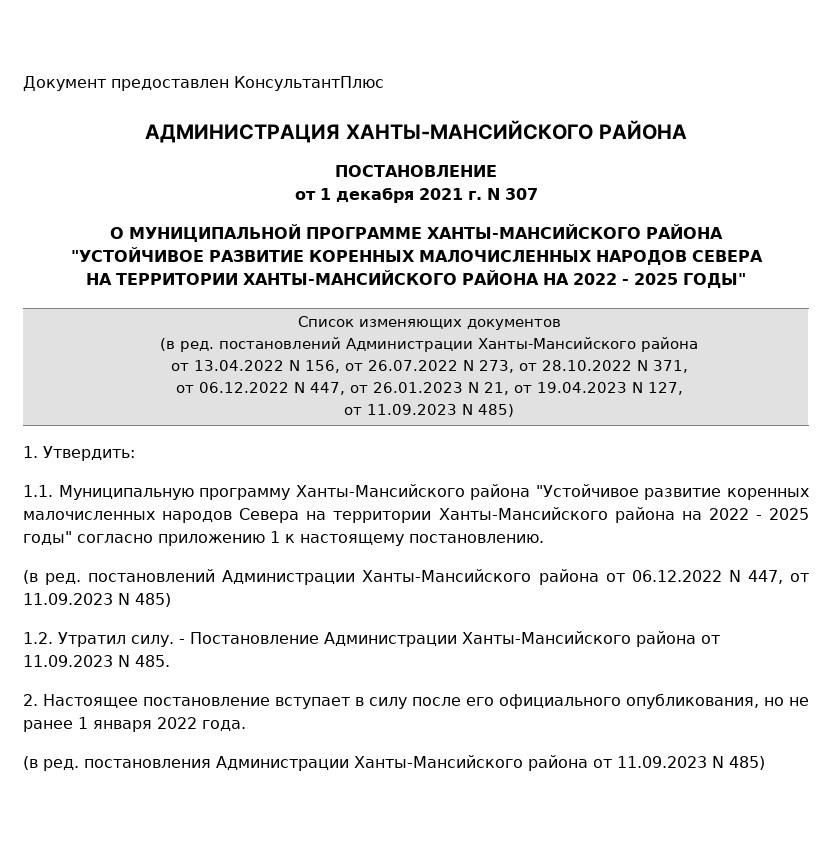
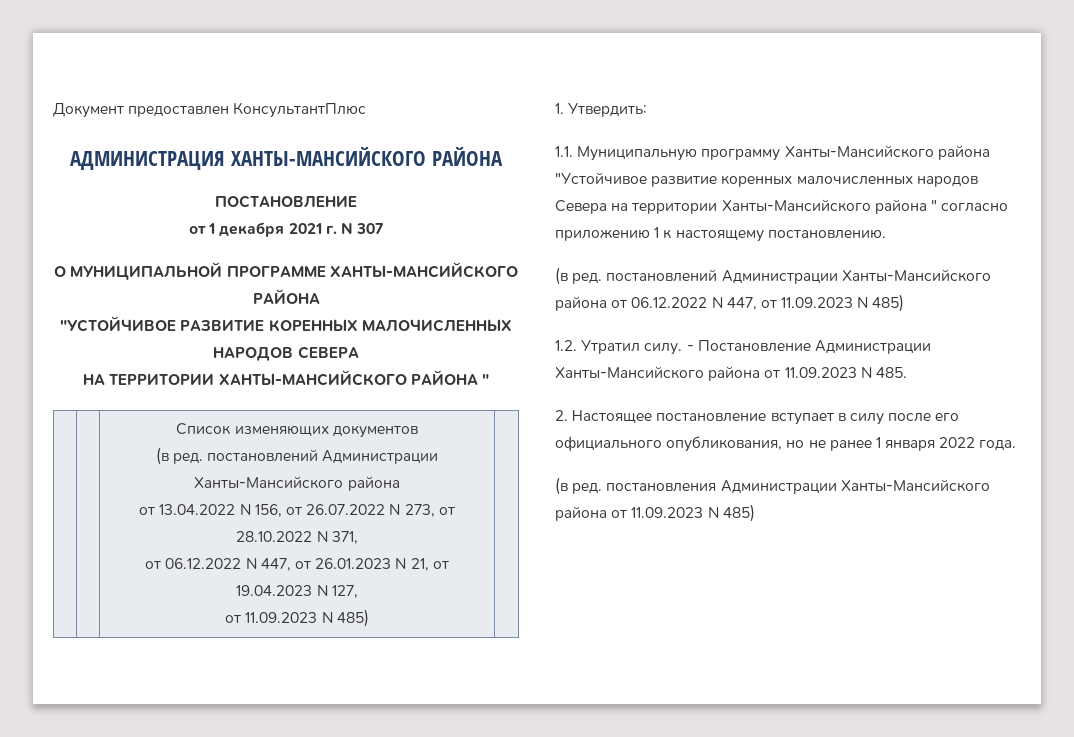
[543,273,746,288] НА 2022 - 2025 ГОДЫ" -> [481,374,489,385] "
[681,508,810,520] [23,531,72,545] на 2022 - 2025 годы" -> [930,200,937,211] "

